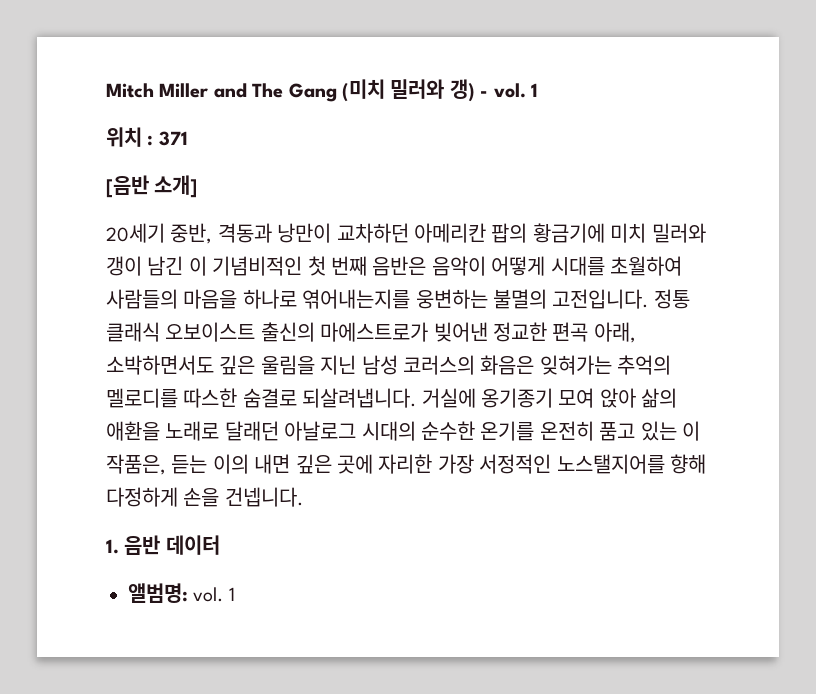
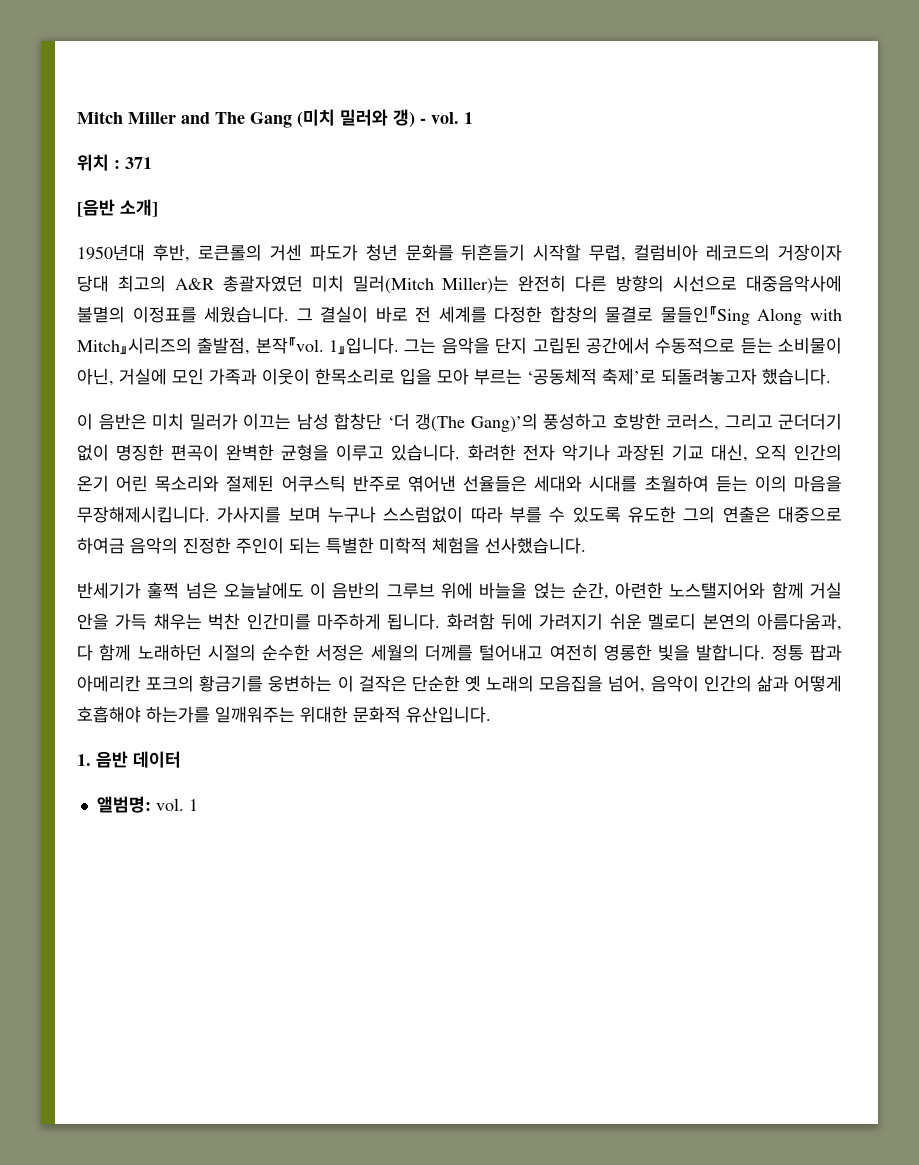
[106,223,706,244] [106,256,682,276] [106,289,690,309] [106,322,636,343] [106,355,672,375] [106,388,678,408] [106,421,700,441] [106,454,706,475] [106,487,303,507] 20세기 중반, 격동과 낭만이 교차하던 아메리칸 팝의 황금기에 미치 밀러와 갱이 남긴 이 기념비적인 첫 번째 음반은 음악이 어떻게 시대를 초월하여 사람들의 마음을 하나로 엮어내는지를 웅변하는 불멸의 고전입니다. 정통 클래식 오보이스트 출신의 마에스트로가 빚어낸 정교한 편곡 아래, 소박하면서도 깊은 울림을 지닌 남성 코러스의 화음은 잊혀가는 추억의 멜로디를 따스한 숨결로 되살려냅니다. 거실에 옹기종기 모여 앉아 삶의 애환을 노래로 달래던 아날로그 시대의 순수한 온기를 온전히 품고 있는 이 작품은, 듣는 이의 내면 깊은 곳에 자리한 가장 서정적인 노스탤지어를 향해 다정하게 손을 건넵니다. -> [77,244,842,262] [77,275,842,294] [77,306,843,325] [77,337,843,355] [77,368,831,386] [77,413,842,432] [77,444,842,462] [77,475,843,492] [77,506,842,523] [77,537,586,554] [77,582,843,600] [77,613,842,631] [77,644,843,661] [77,675,842,693] [77,706,491,723] 1950년대 후반, 로큰롤의 거센 파도가 청년 문화를 뒤흔들기 시작할 무렵, 컬럼비아 레코드의 거장이자 당대 최고의 A&R 총괄자였던 미치 밀러(Mitch Miller)는 완전히 다른 방향의 시선으로 대중음악사에 불멸의 이정표를 세웠습니다. 그 결실이 바로 전 세계를 다정한 합창의 물결로 물들인『Sing Along with Mitch』시리즈의 출발점, 본작『vol. 1』입니다. 그는 음악을 단지 고립된 공간에서 수동적으로 듣는 소비물이 아닌, 거실에 모인 가족과 이웃이 한목소리로 입을 모아 부르는 ‘공동체적 축제’로 되돌려놓고자 했습니다. // 이 음반은 미치 밀러가 이끄는 남성 합창단 ‘더 갱(The Gang)’의 풍성하고 호방한 코러스, 그리고 군더더기 없이 명징한 편곡이 완벽한 균형을 이루고 있습니다. 화려한 전자 악기나 과장된 기교 대신, 오직 인간의 온기 어린 목소리와 절제된 어쿠스틱 반주로 엮어낸 선율들은 세대와 시대를 초월하여 듣는 이의 마음을 무장해제시킵니다. 가사지를 보며 누구나 스스럼없이 따라 부를 수 있도록 유도한 그의 연출은 대중으로 하여금 음악의 진정한 주인이 되는 특별한 미학적 체험을 선사했습니다. // 반세기가 훌쩍 넘은 오늘날에도 이 음반의 그루브 위에 바늘을 얹는 순간, 아련한 노스탤지어와 함께 거실 안을 가득 채우는 벅찬 인간미를 마주하게 됩니다. 화려함 뒤에 가려지기 쉬운 멜로디 본연의 아름다움과, 다 함께 노래하던 시절의 순수한 서정은 세월의 더께를 털어내고 여전히 영롱한 빛을 발합니다. 정통 팝과 아메리칸 포크의 황금기를 웅변하는 이 걸작은 단순한 옛 노래의 모음집을 넘어, 음악이 인간의 삶과 어떻게 호흡해야 하는가를 일깨워주는 위대한 문화적 유산입니다.

